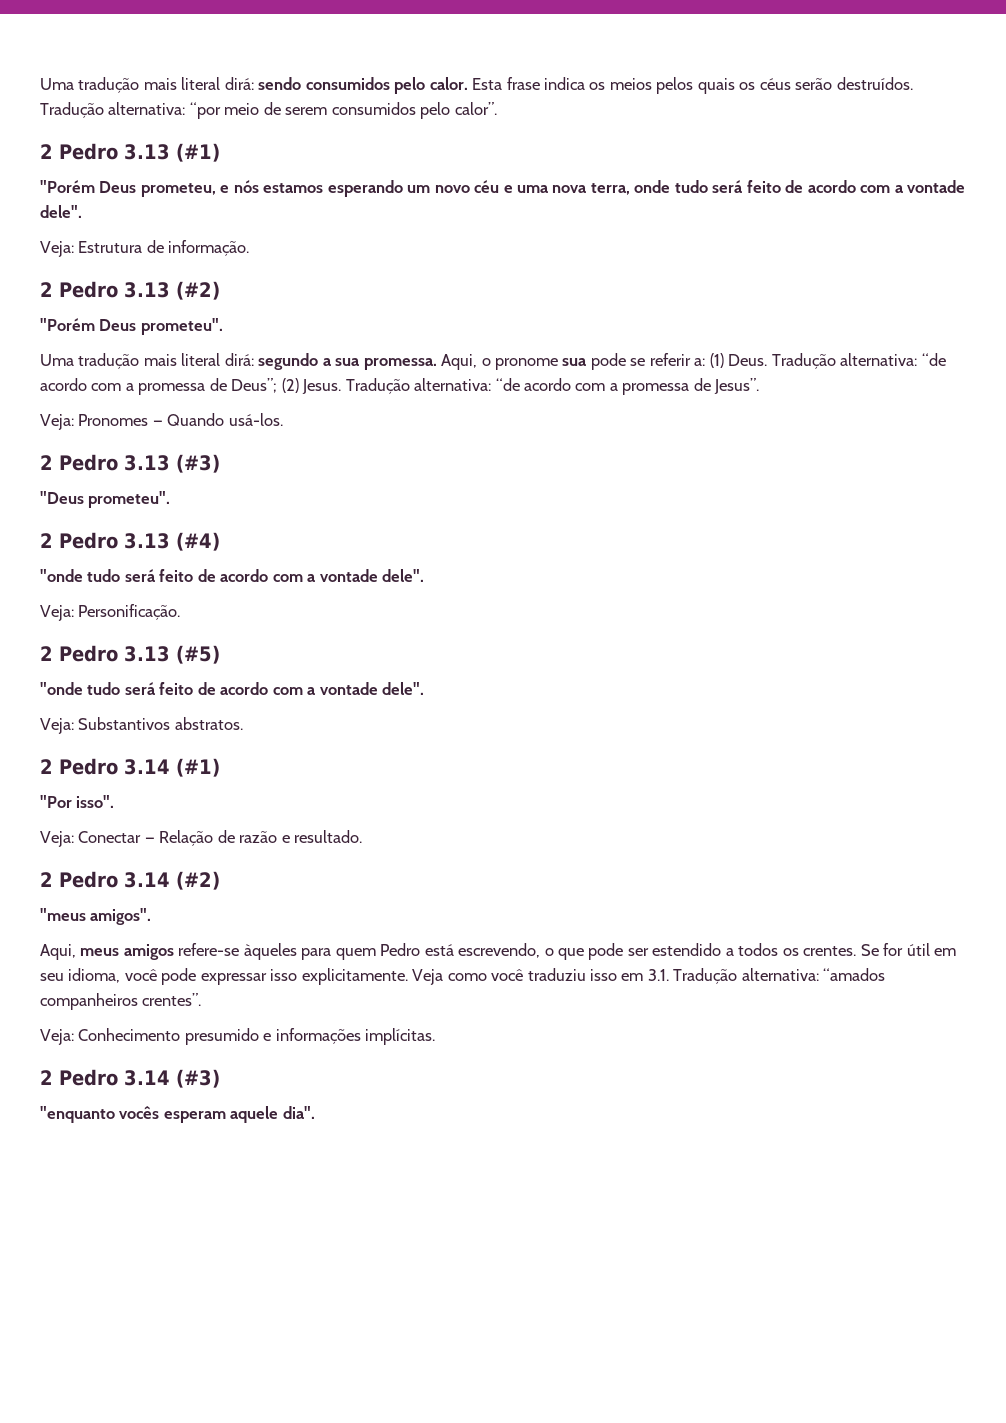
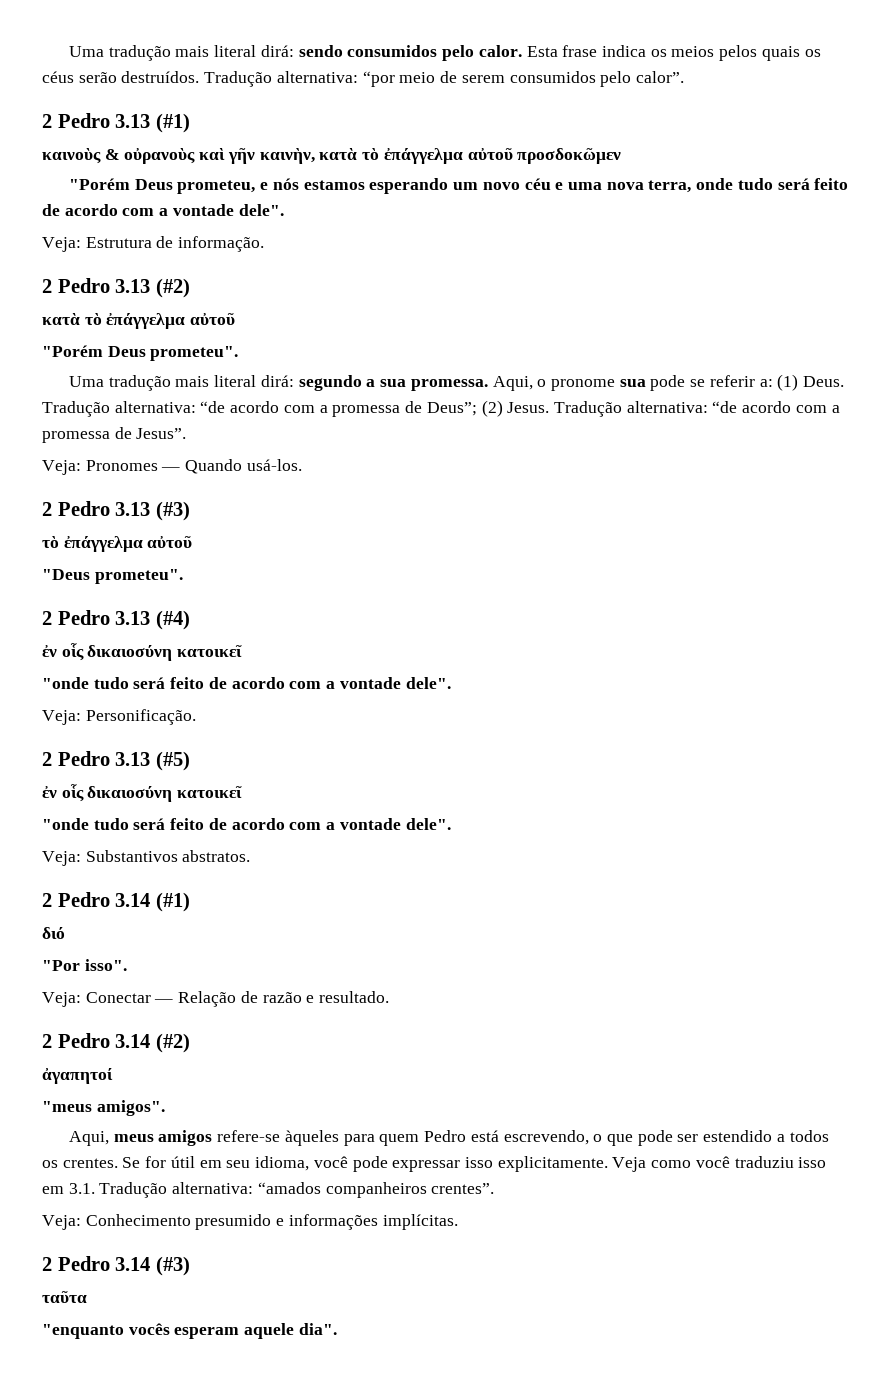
(220, 152) none -> [42,148,622,164] // καινοὺς & οὐρανοὺς καὶ γῆν καινὴν, κατὰ τὸ ἐπάγγελμα αὐτοῦ προσδοκῶμεν
(220, 290) none -> [42,313,236,329] // κατὰ τὸ ἐπάγγελμα αὐτοῦ
(220, 463) none -> [42,536,193,552] // τὸ ἐπάγγελμα αὐτοῦ
(220, 541) none -> [42,643,243,661] // ἐν οἷς δικαιοσύνη κατοικεῖ
(220, 654) none -> [42,784,243,802] // ἐν οἷς δικαιοσύνη κατοικεῖ
(220, 767) none -> [42,927,65,939] // διό
(220, 880) none -> [42,1068,113,1084] // ἀγαπητοί
(220, 1078) none -> [42,1291,87,1303] // ταῦτα

